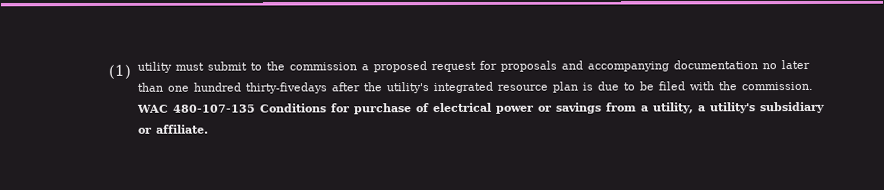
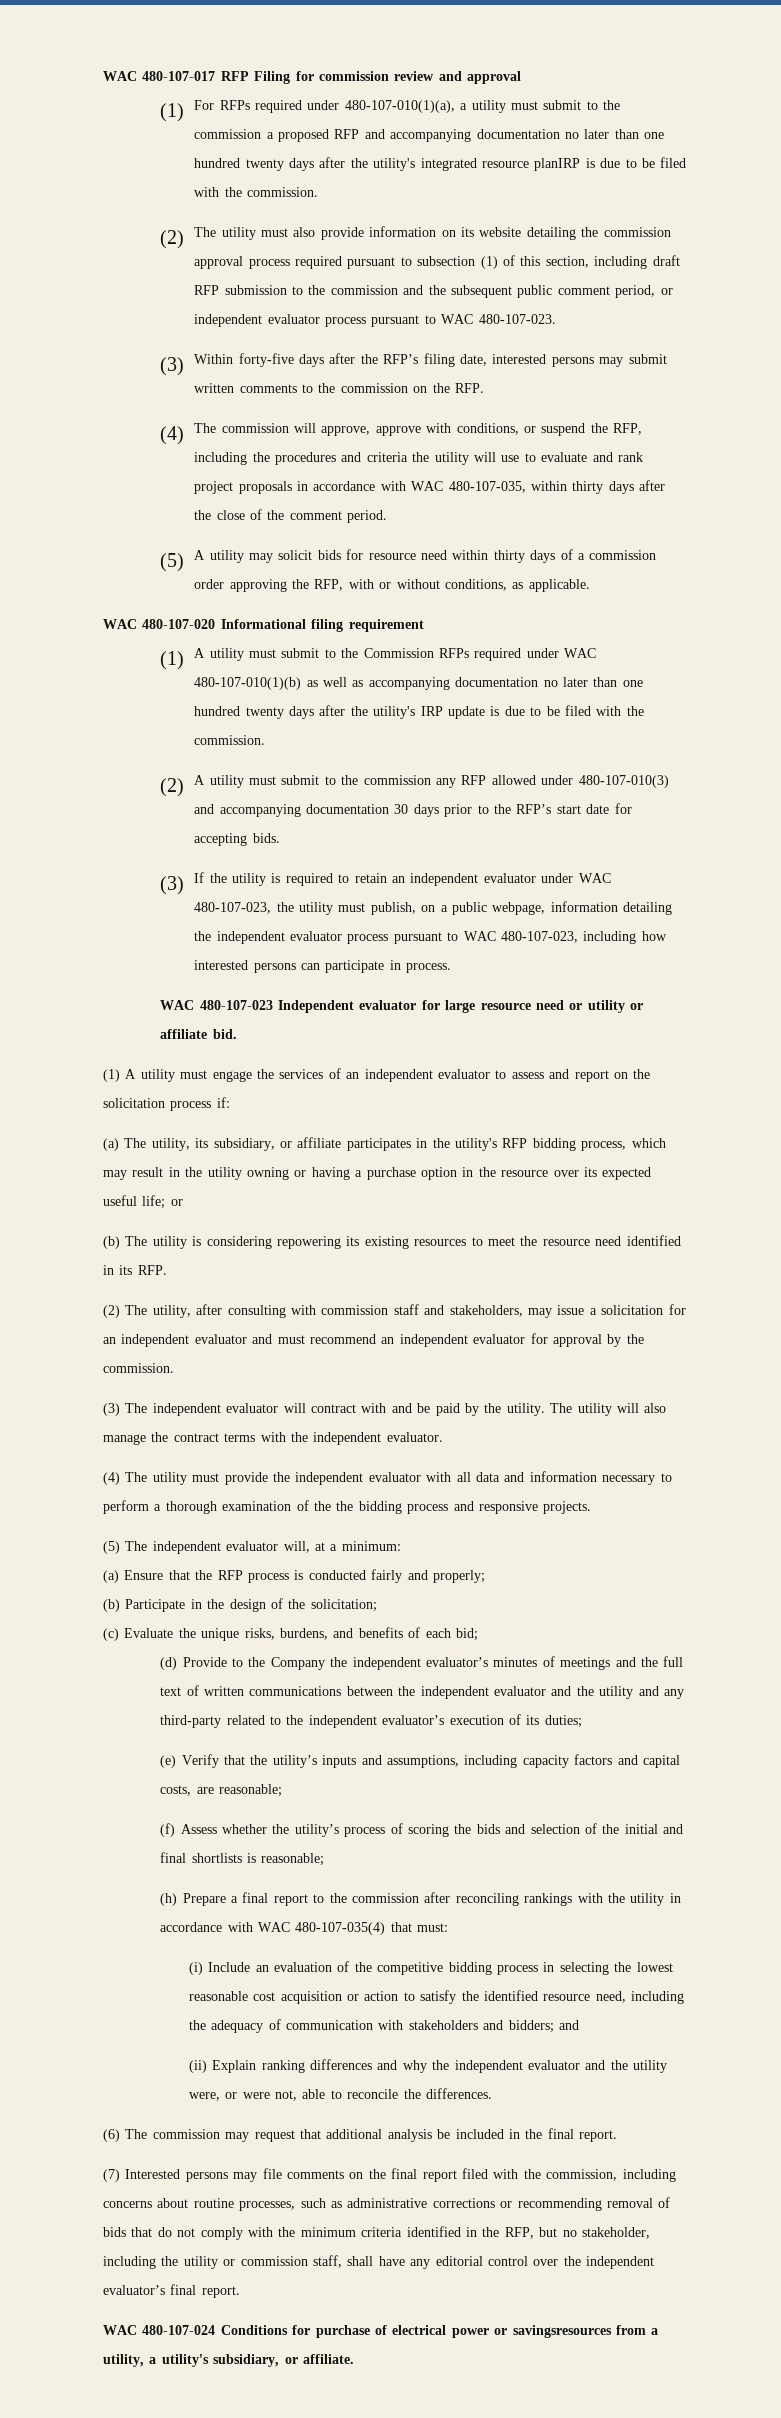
[107,64,131,79] (1) -> [103,71,522,84] [160,100,468,122] WAC 480-107-017 RFP Filing for commission review and approval // (1) For RFPs required under 480-107-010(1)(a), a
[431,60,558,73] request for proposals -> [334,129,360,139] RFP
[245,82,328,94] thirty-fivedays -> [245,158,314,171] twenty days
[552,81,814,93] [137,104,257,113] plan is due to be filed with the commission. WAC 480-107-135 -> [534,157,687,171] [194,187,318,197] [160,226,671,249] [194,255,680,269] [194,285,673,298] [194,314,556,327] [160,353,667,376] [194,383,484,393] [160,423,643,445] [194,452,643,465] [194,480,666,494] [194,509,388,523] [160,549,657,572] [194,579,590,592] [103,619,424,632] [160,648,597,670] [194,677,643,690] [194,705,644,719] [194,735,266,745] [160,775,669,797] [194,803,632,817] [194,833,280,846] [160,872,611,895] [194,901,673,915] [194,931,667,944] [194,960,452,973] [160,1000,644,1013] [160,1029,237,1039] [103,1068,651,1082] [103,1097,230,1111] [103,1137,666,1151] [103,1167,652,1180] [103,1195,183,1209] [103,1235,681,1249] [103,1265,167,1275] [103,1304,686,1318] [103,1333,644,1347] [103,1363,174,1373] [103,1403,667,1416] [103,1432,443,1445] [103,1471,672,1485] [103,1500,592,1514] [103,1541,401,1554] [103,1569,485,1583] [103,1598,377,1612] [103,1627,478,1641] [160,1656,684,1670] [160,1685,684,1699] [160,1714,582,1728] [160,1754,680,1768] [160,1784,282,1797] [160,1823,684,1837] [160,1852,325,1866] [160,1892,681,1906] [160,1922,449,1935] [188,1961,673,1975] [188,1990,685,2004] [188,2019,579,2033] [188,2059,668,2073] [188,2088,492,2101] [103,2128,618,2142] [103,2168,676,2182] [103,2197,671,2211] [103,2226,650,2240] [103,2255,655,2269] [103,2284,240,2298] [103,2325,216,2335] planIRP is due to be filed with the commission. // (2) The utility must also provide information on its website detailing the commission approval process required pursuant to subsection (1) of this section, including draft RFP submission to the commission and the subsequent public comment period, or independent evaluator process pursuant to WAC 480-107-023. // (3) Within forty-five days after the RFP’s filing date, interested persons may submit written comments to the commission on the RFP. // (4) The commission will approve, approve with conditions, or suspend the RFP, including the procedures and criteria the utility will use to evaluate and rank project proposals in accordance with WAC 480-107-035, within thirty days after the close of the comment period. // (5) A utility may solicit bids for resource need within thirty days of a commission order approving the RFP, with or without conditions, as applicable. // WAC 480-107-020 Informational filing requirement // (1) A utility must submit to the Commission RFPs required under WAC 480-107-010(1)(b) as well as accompanying documentation no later than one hundred twenty days after the utility's IRP update is due to be filed with the commission. // (2) A utility must submit to the commission any RFP allowed under 480-107-010(3) and accompanying documentation 30 days prior to the RFP’s start date for accepting bids. // (3) If the utility is required to retain an independent evaluator under WAC 480-107-023, the utility must publish, on a public webpage, information detailing the independent evaluator process pursuant to WAC 480-107-023, including how interested persons can participate in process. // WAC 480-107-023 Independent evaluator for large resource need or utility or affiliate bid. // (1) A utility must engage the services of an independent evaluator to assess and report on the solicitation process if: // (a) The utility, its subsidiary, or affiliate participates in the utility's RFP bidding process, which may result in the utility owning or having a purchase option in the resource over its expected useful life; or // (b) The utility is considering repowering its existing resources to meet the resource need identified in its RFP. // (2) The utility, after consulting with commission staff and stakeholders, may issue a solicitation for an independent evaluator and must recommend an independent evaluator for approval by the commission. // (3) The independent evaluator will contract with and be paid by the utility. The utility will also manage the contract terms with the independent evaluator. // (4) The utility must provide the independent evaluator with all data and information necessary to perform a thorough examination of the the bidding process and responsive projects. // (5) The independent evaluator will, at a minimum: // (a) Ensure that the RFP process is conducted fairly and properly; // (b) Participate in the design of the solicitation; // (c) Evaluate the unique risks, burdens, and benefits of each bid; // (d) Provide to the Company the independent evaluator’s minutes of meetings and the full text of written communications between the independent evaluator and the utility and any third-party related to the independent evaluator’s execution of its duties; // (e) Verify that the utility’s inputs and assumptions, including capacity factors and capital costs, are reasonable; // (f) Assess whether the utility’s process of scoring the bids and selection of the initial and final shortlists is reasonable; // (h) Prepare a final report to the commission after reconciling rankings with the utility in accordance with WAC 480-107-035(4) that must: // (i) Include an evaluation of the competitive bidding process in selecting the lowest reasonable cost acquisition or action to satisfy the identified resource need, including the adequacy of communication with stakeholders and bidders; and // (ii) Explain ranking differences and why the independent evaluator and the utility were, or were not, able to reconcile the differences. // (6) The commission may request that additional analysis be included in the final report. // (7) Interested persons may file comments on the final report filed with the commission, including concerns about routine processes, such as administrative corrections or recommending removal of bids that do not comply with the minimum criteria identified in the RFP, but no stakeholder, including the utility or commission staff, shall have any editorial control over the independent evaluator’s final report. // WAC 480-107-024
[556,102,603,114] savings -> [512,2325,612,2338] savingsresources
[760,101,826,114] subsidiary -> [213,2354,280,2367] subsidiary,

